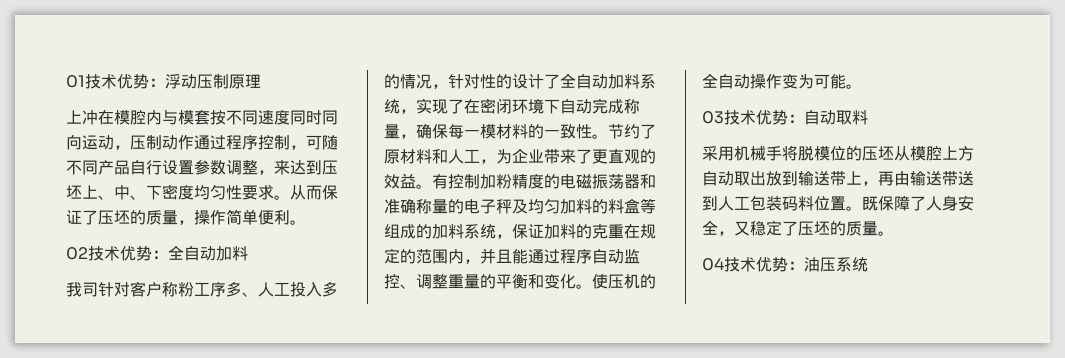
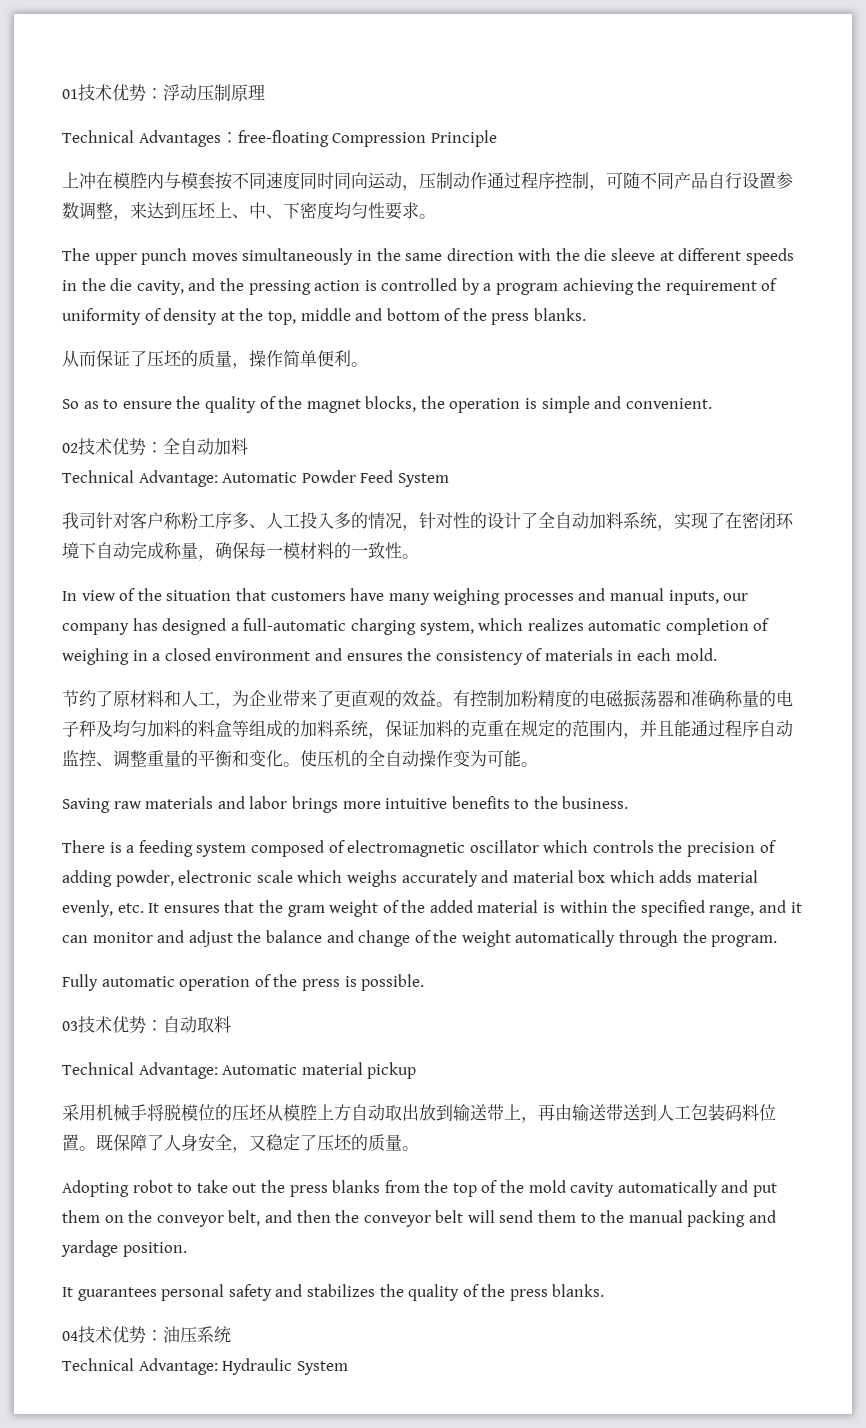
(261, 81) none -> [62,130,497,147] // Technical Advantages：free-floating Compression Principle
(290, 197) none -> [62,248,794,265] [62,278,778,295] [62,308,587,325] // The upper punch moves simultaneously in the same direction with the die sleeve at different speeds in the die cavity, and the pressing action is controlled by a program achieving the requirement of uniformity of density at the top, middle and bottom of the press blanks. //
(306, 222) none -> [62,396,712,413] // So as to ensure the quality of the magnet blocks, the operation is simple and convenient.
(248, 253) none -> [62,470,449,487] // Technical Advantage: Automatic Powder Feed System
(608, 136) none -> [62,588,749,605] [62,618,770,635] [62,648,717,665] // In view of the situation that customers have many weighing processes and manual inputs, our company has designed a full-automatic charging system, which realizes automatic completion of weighing in a closed environment and ensures the consistency of materials in each mold. //
(862, 86) none -> [62,796,629,813] [62,840,776,857] [62,870,759,887] [62,900,802,917] [62,930,778,947] [62,974,425,991] // Saving raw materials and labor brings more intuitive benefits to the business. // There is a feeding system composed of electromagnetic oscillator which controls the precision of adding powder, electronic scale which weighs accurately and material box which adds material evenly, etc. It ensures that the gram weight of the added material is within the specified range, and it can monitor and adjust the balance and change of the weight automatically through the program. // Fully automatic operation of the press is possible.
(868, 117) none -> [62,1062,417,1079] // Technical Advantage: Automatic material pickup
(894, 233) none -> [62,1180,778,1197] [62,1210,777,1227] [61,1240,187,1257] [62,1284,605,1301] // Adopting robot to take out the press blanks from the top of the mold cavity automatically and put them on the conveyor belt, and then the conveyor belt will send them to the manual packing and yardage position. // It guarantees personal safety and stabilizes the quality of the press blanks.
(868, 264) none -> [62,1358,348,1375] // Technical Advantage: Hydraulic System

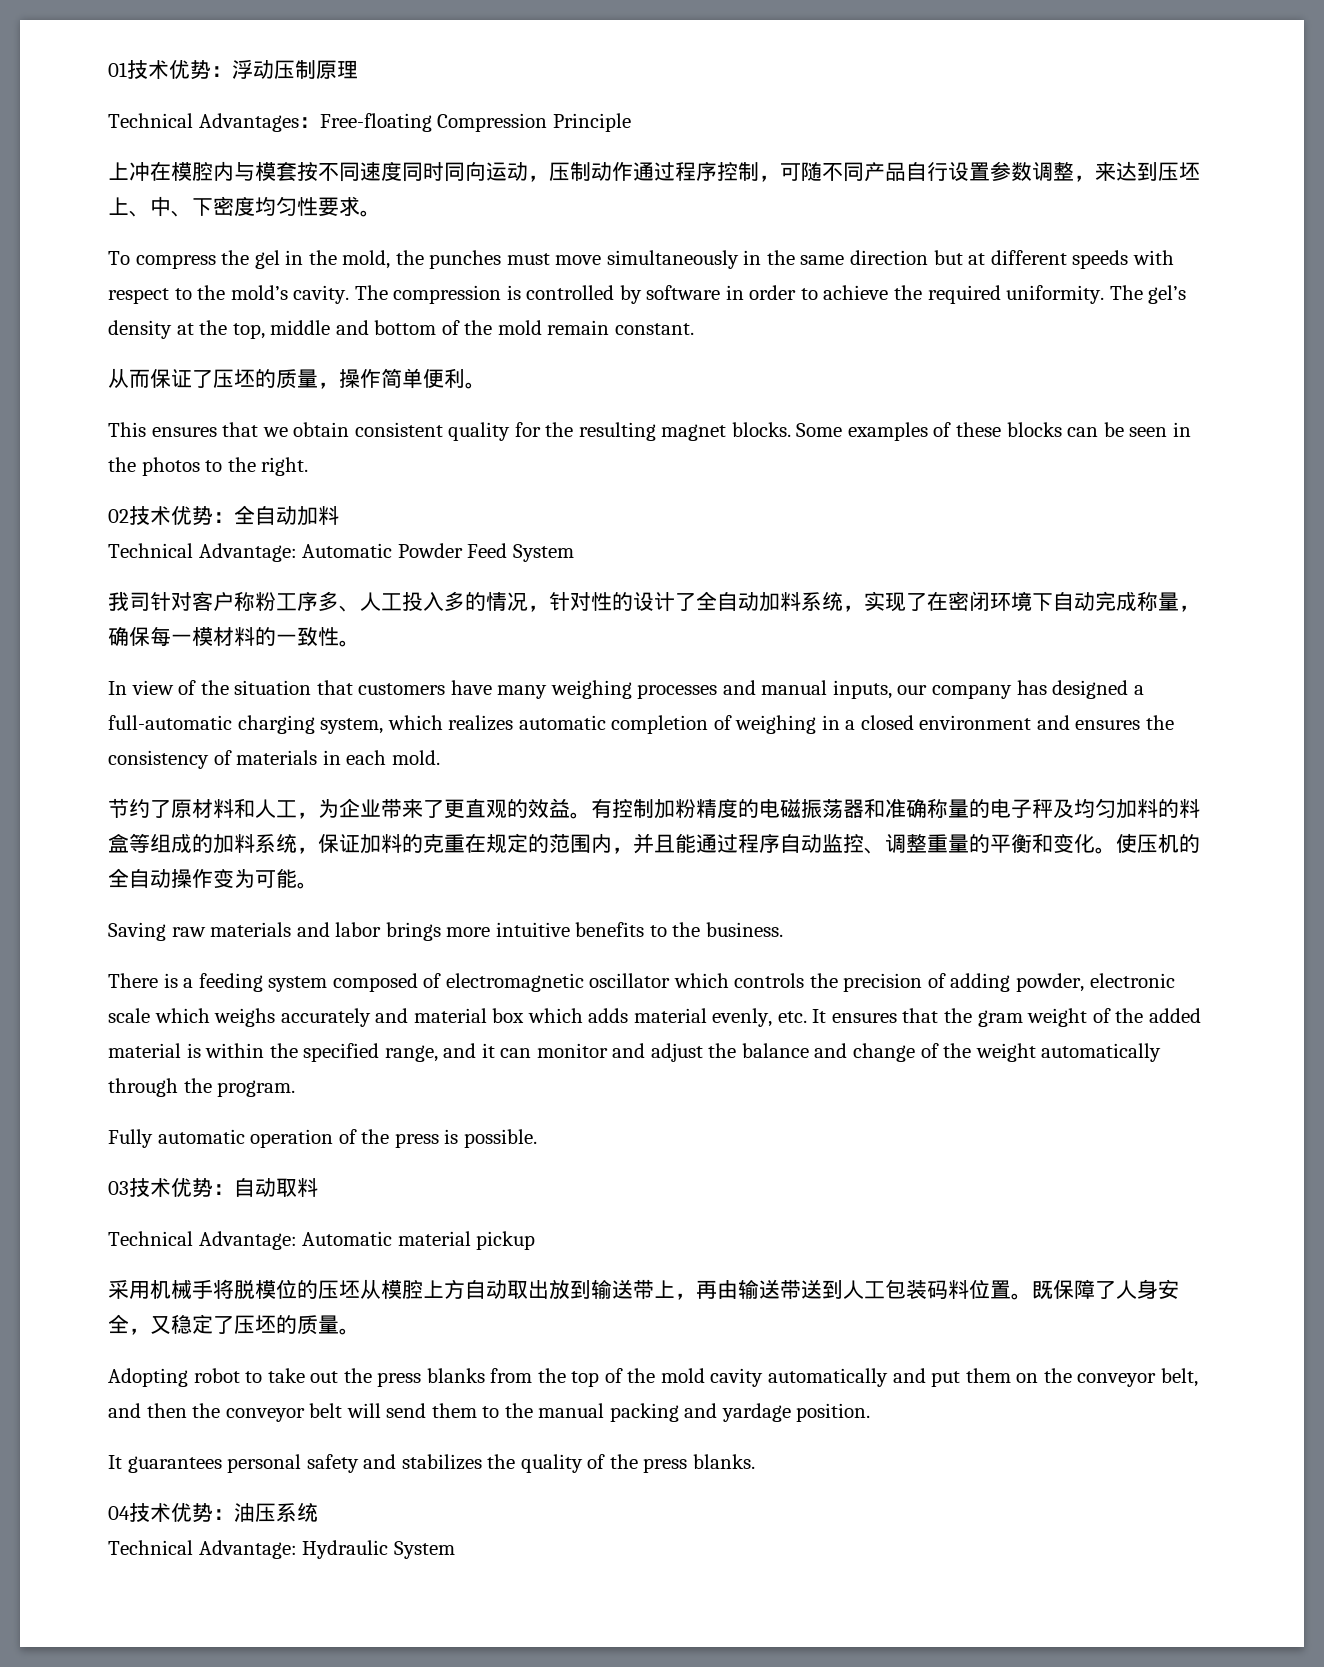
[237,130,329,147] free-floating -> [319,113,432,132] Free-floating
[62,248,238,265] The upper punch moves -> [108,250,602,269] To compress the gel in the mold, the punches must move
[518,248,794,265] [62,278,778,295] [62,308,161,325] with the die sleeve at different speeds in the die cavity, and the pressing action is controlled by a program achieving the requirement of uniformity of -> [933,250,1174,269] [108,285,1187,304] but at different speeds with respect to the mold’s cavity. The compression is controlled by software in order to achieve the required uniformity. The gel’s
[491,308,587,325] press blanks. -> [497,320,694,335] mold remain constant.
[62,396,712,413] So as to ensure the quality of the magnet blocks, the operation is simple and convenient. -> [108,422,1191,441] [108,457,309,476] This ensures that we obtain consistent quality for the resulting magnet blocks. Some examples of these blocks can be seen in the photos to the right.

